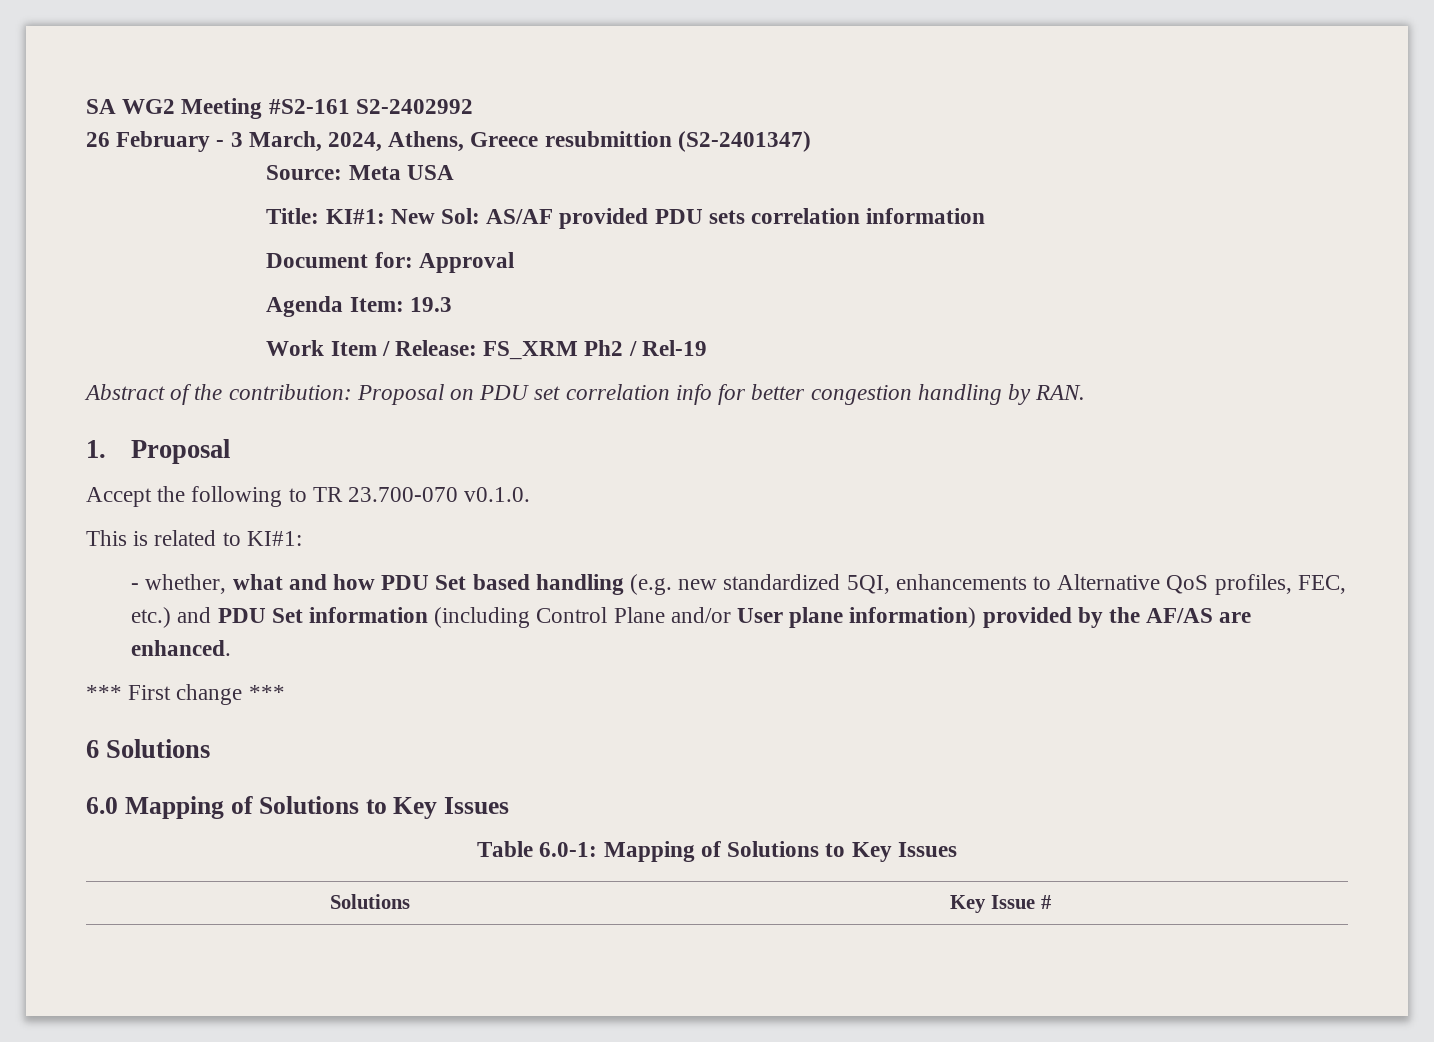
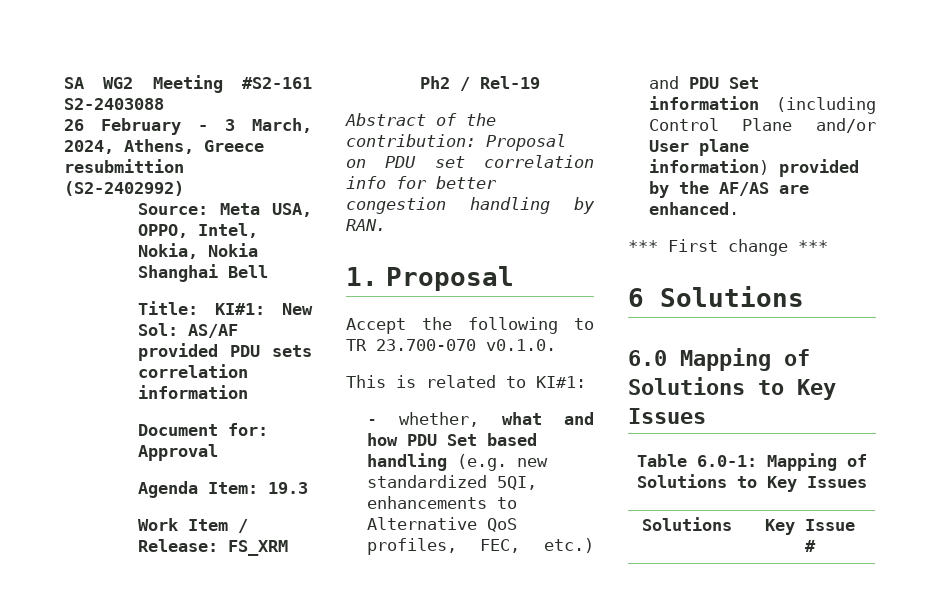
[355,99,473,114] S2-2402992 -> [64,98,164,110] S2-2403088
[677,131,811,152] (S2-2401347) -> [64,181,184,196] (S2-2402992)
[406,165,454,180] USA -> [272,203,312,217] [138,223,259,238] [138,243,259,259] [138,264,269,282] USA, OPPO, Intel, Nokia, Nokia Shanghai Bell

